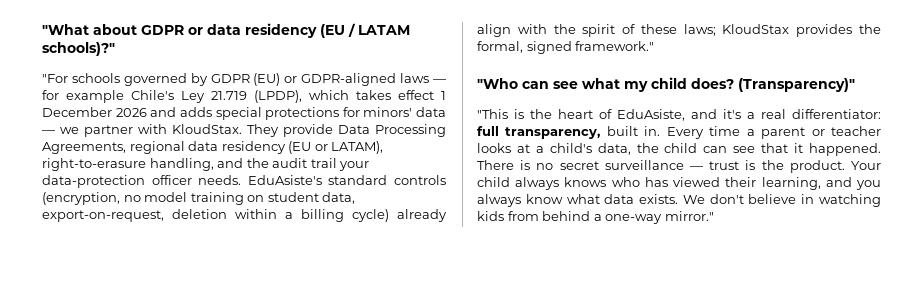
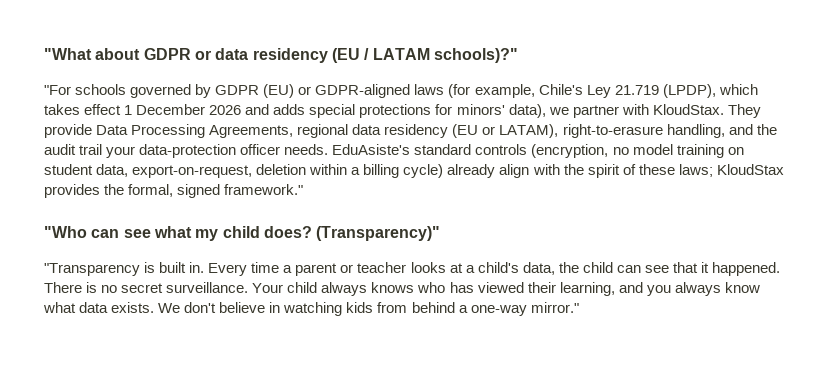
[433,79,446,83] [42,90,124,103] — for example -> [448,84,535,98] (for example,
[416,107,446,117] [42,130,55,134] data — -> [508,104,546,118] data),
[477,109,881,121] [477,126,601,139] "This is the heart of EduAsiste, and it's a real differentiator: full transparency, -> [44,262,156,276] "Transparency is
[604,160,845,173] surveillance — trust is the product. -> [166,282,249,293] surveillance.

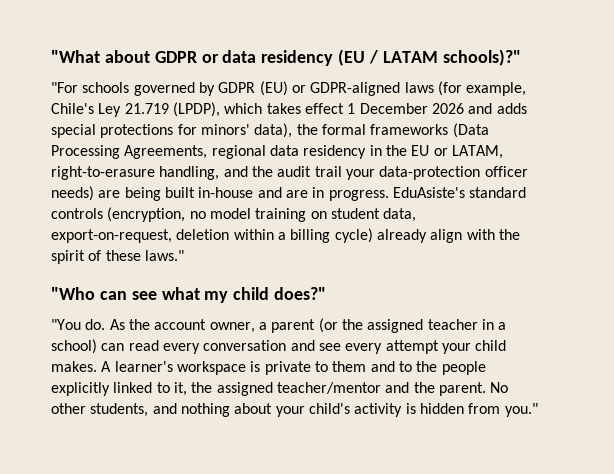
[548,104,761,118] [44,124,129,138] we partner with KloudStax. They provide Data -> [296,123,489,138] the formal frameworks (Data
[452,124,559,138] (EU or LATAM), -> [369,145,503,159] in the EU or LATAM,
[284,144,329,155] needs. -> [51,186,389,201] needs) are being built in-house and are in progress.
[678,164,784,177] [44,184,304,198] laws; KloudStax provides the formal, signed framework." -> [144,250,184,261] laws."
[263,226,441,241] [44,262,781,276] [44,282,760,296] [43,302,579,316] does? (Transparency)" // "Transparency is built in. Every time a parent or teacher looks at a child's data, the child can see that it happened. There is no secret surveillance. Your child always knows who has viewed their learning, and you always know what data exists. We don't believe in watching kids from behind a one-way mirror." -> [274,287,327,300] [51,318,507,333] [51,339,507,354] [51,361,486,375] [51,382,509,396] [51,403,538,417] does?" // "You do. As the account owner, a parent (or the assigned teacher in a school) can read every conversation and see every attempt your child makes. A learner's workspace is private to them and to the people explicitly linked to it, the assigned teacher/mentor and the parent. No other students, and nothing about your child's activity is hidden from you."

